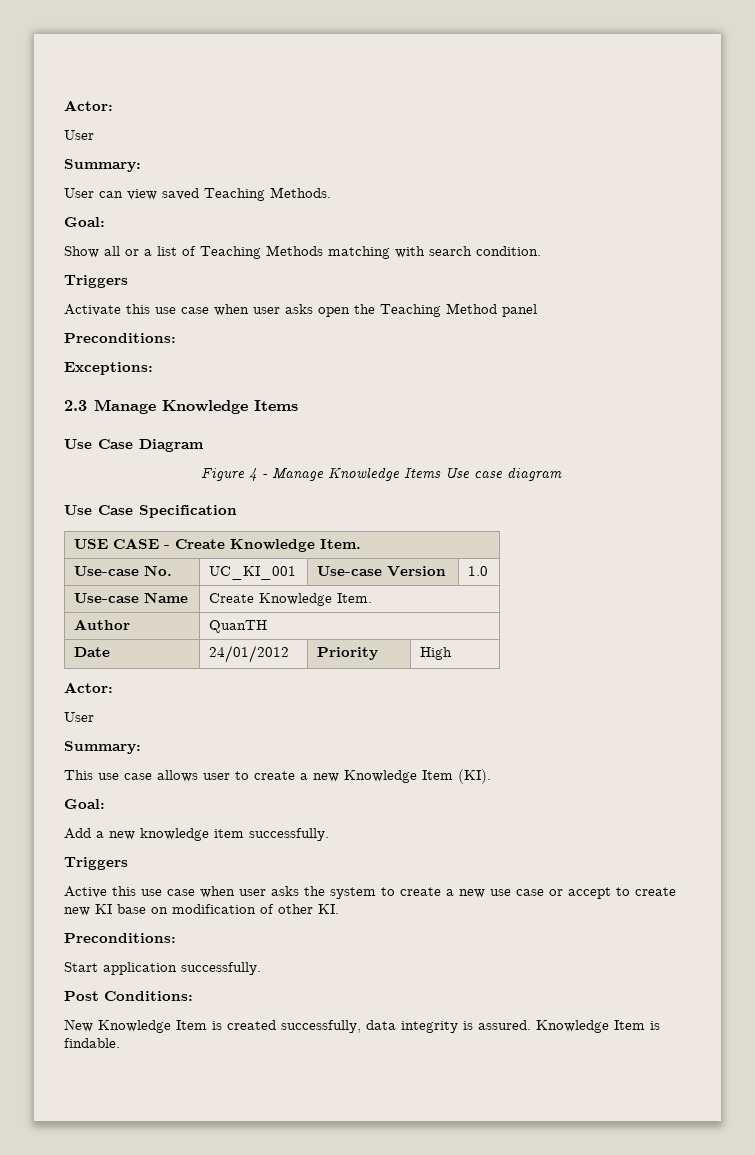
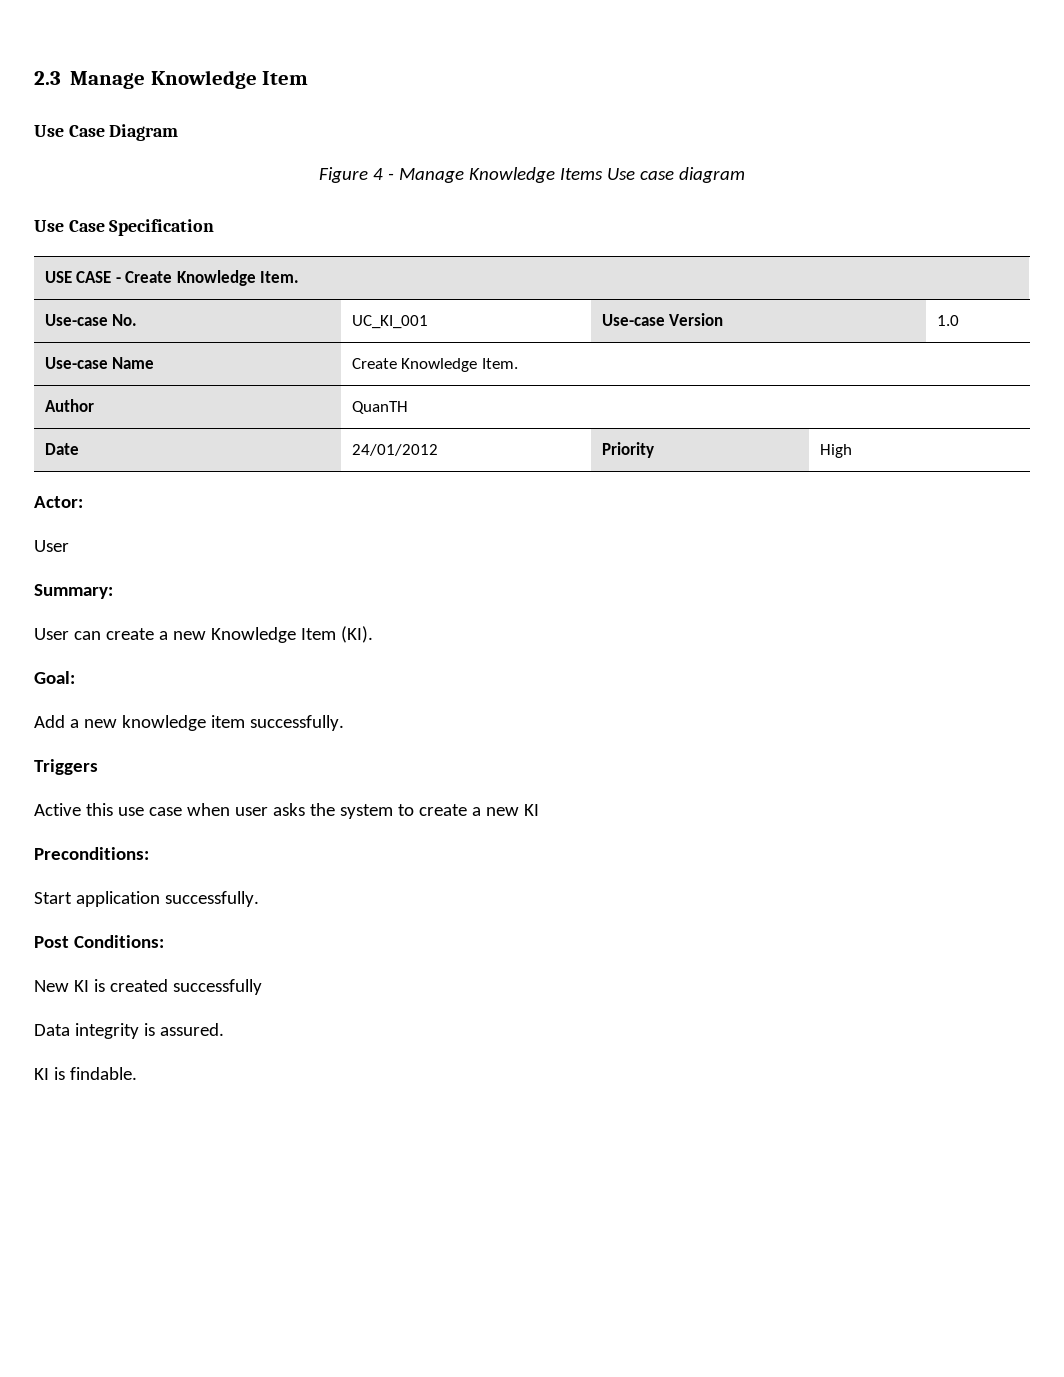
[64,100,113,111] [64,130,94,140] [64,159,141,172] [64,187,331,201] [64,217,105,227] [64,245,541,259] [64,275,128,288] [64,303,537,317] [64,333,176,343] [64,362,153,375] Actor: // User // Summary: // User can view saved Teaching Methods. // Goal: // Show all or a list of Teaching Methods matching with search condition. // Triggers // Activate this use case when user asks open the Teaching Method panel // Preconditions: // Exceptions: // -> (34, 78) none
[254,400,299,411] Items -> [262,71,309,85] Item
[64,770,249,782] This use case allows user to -> [34,628,101,640] User can
[490,887,676,899] [64,904,339,916] use case or accept to create new KI base on modification of other KI. -> [523,804,539,816] KI
[98,1020,396,1033] Knowledge Item is created successfully, data -> [73,979,262,995] [34,1024,70,1036] KI is created successfully // Data
[536,1020,645,1033] Knowledge Item -> [34,1068,49,1080] // KI

